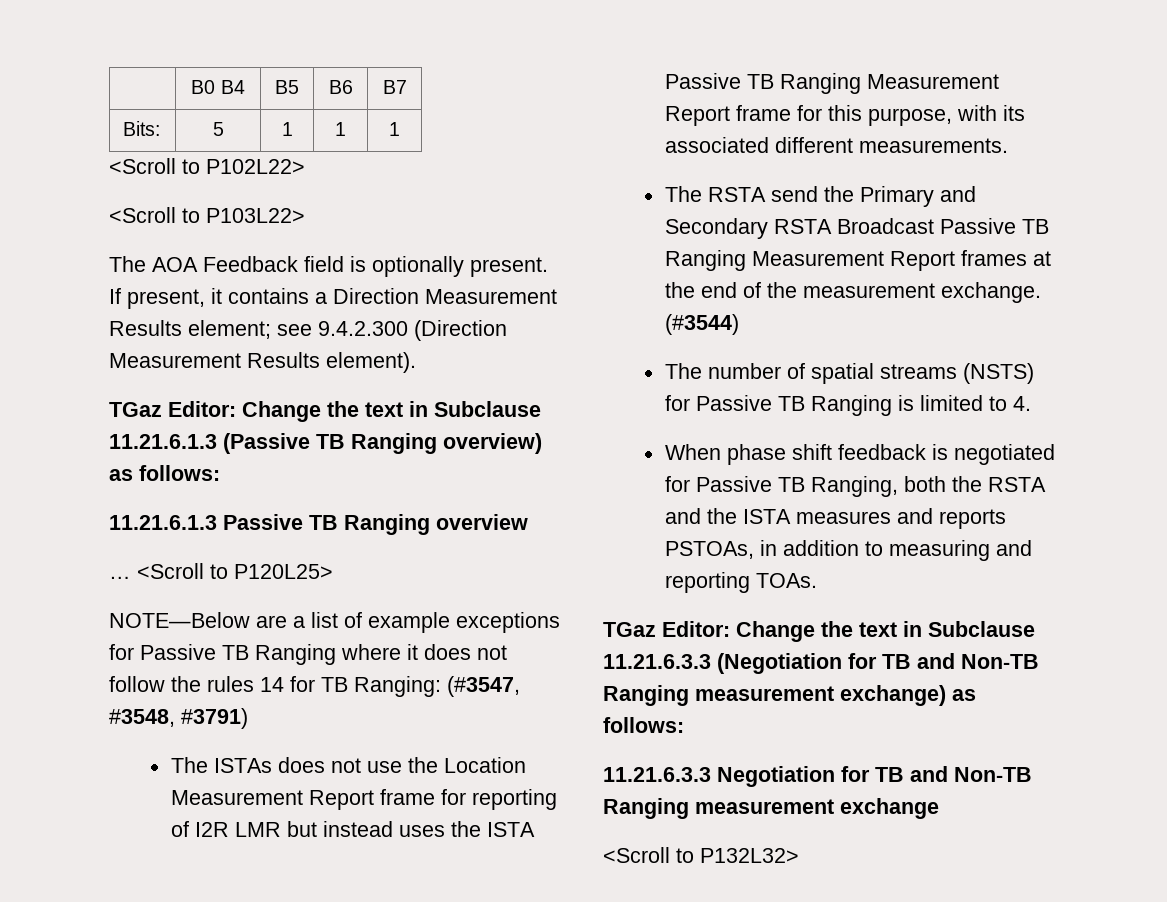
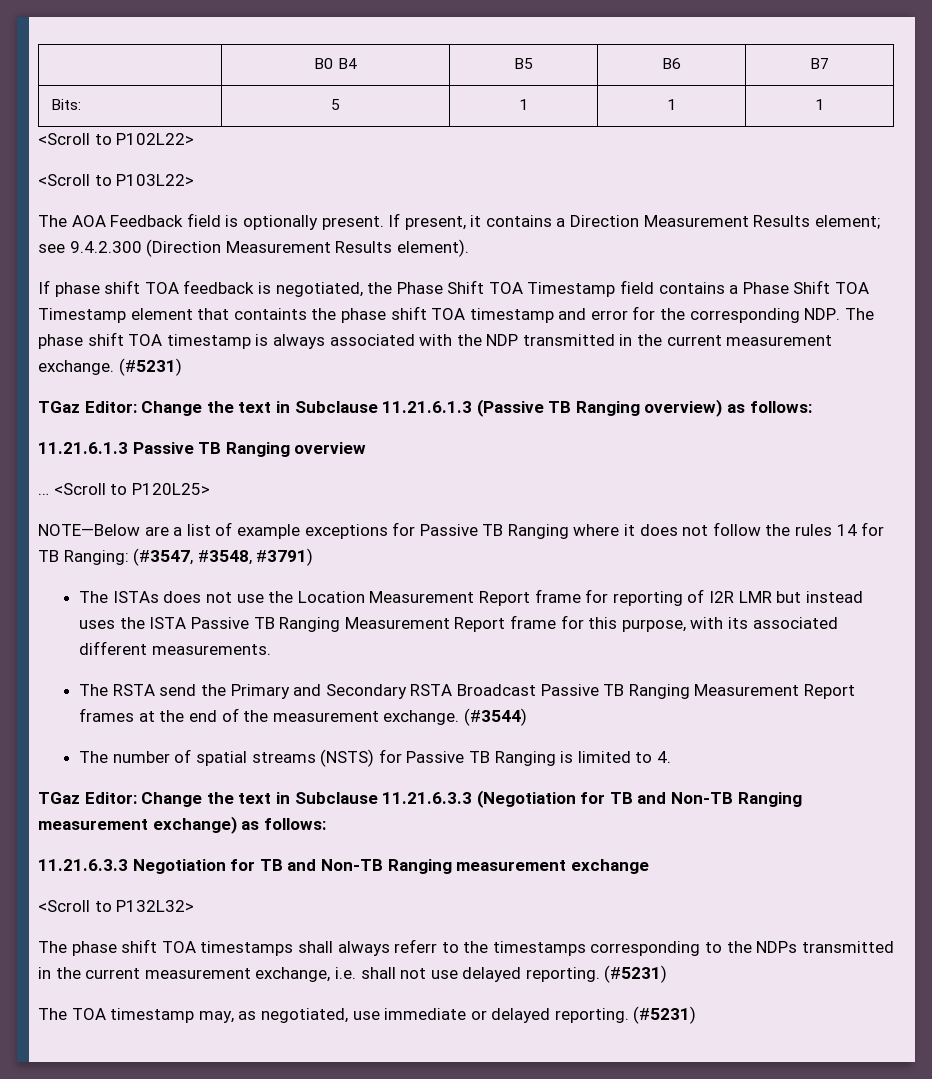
(416, 362) none -> [38,280,870,297] [38,306,874,323] [38,332,833,349] [38,358,182,376] // If phase shift TOA feedback is negotiated, the Phase Shift TOA Timestamp field contains a Phase Shift TOA Timestamp element that containts the phase shift TOA timestamp and error for the corresponding NDP. The phase shift TOA timestamp is always associated with the NDP transmitted in the current measurement exchange. (#5231)
[664,444,1055,465] [664,476,1046,497] [664,508,1006,529] [664,540,1032,561] [664,572,817,593] // When phase shift feedback is negotiated for Passive TB Ranging, both the RSTA and the ISTA measures and reports PSTOAs, in addition to measuring and reporting TOAs. -> (671, 757) none
(799, 855) none -> [38,939,894,956] [38,965,668,983] [38,1006,697,1024] // The phase shift TOA timestamps shall always referr to the timestamps corresponding to the NDPs transmitted in the current measurement exchange, i.e. shall not use delayed reporting. (#5231) // The TOA timestamp may, as negotiated, use immediate or delayed reporting. (#5231)

